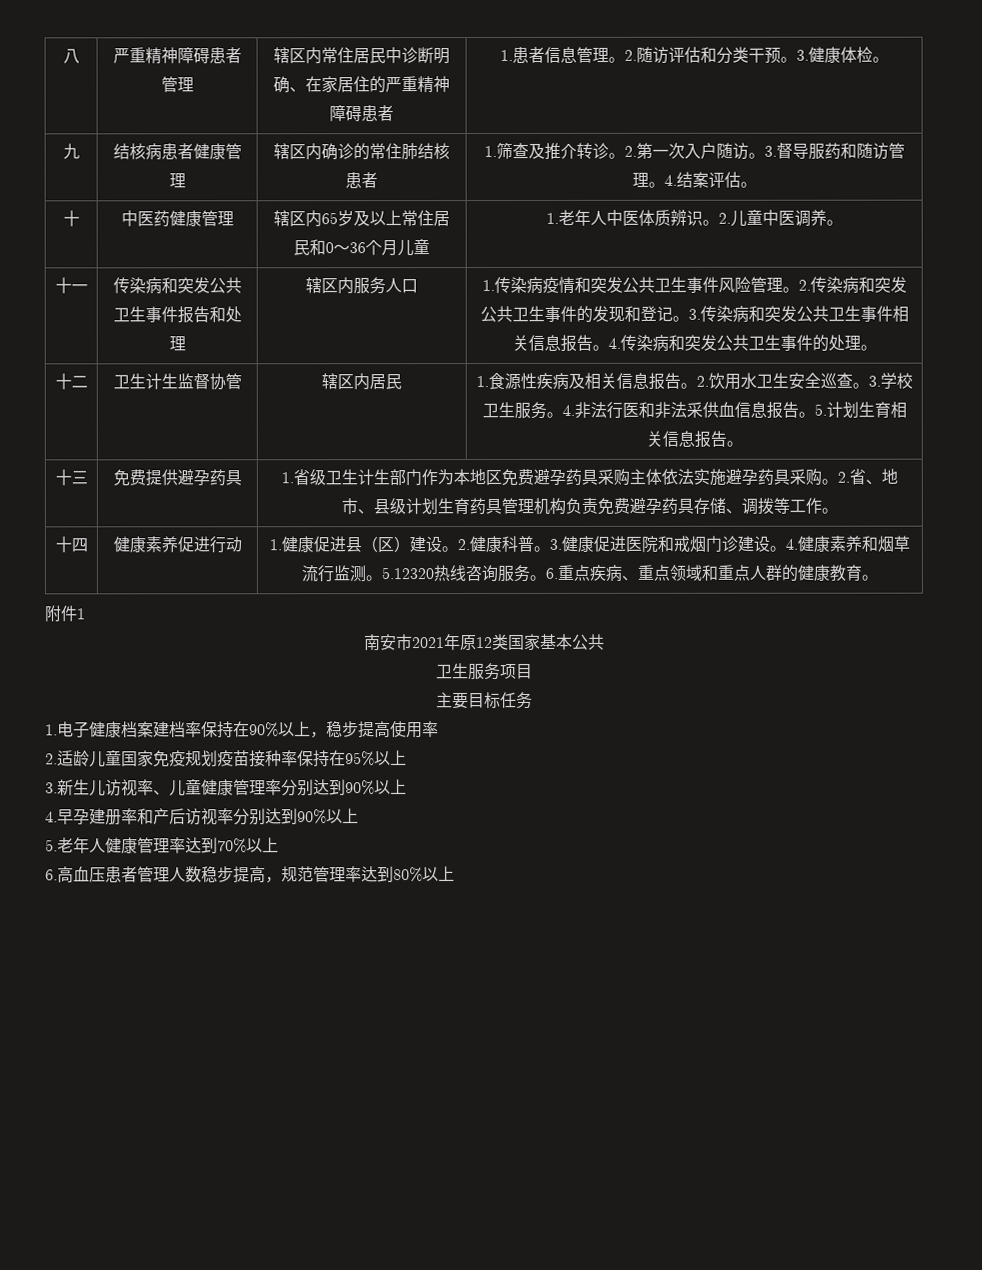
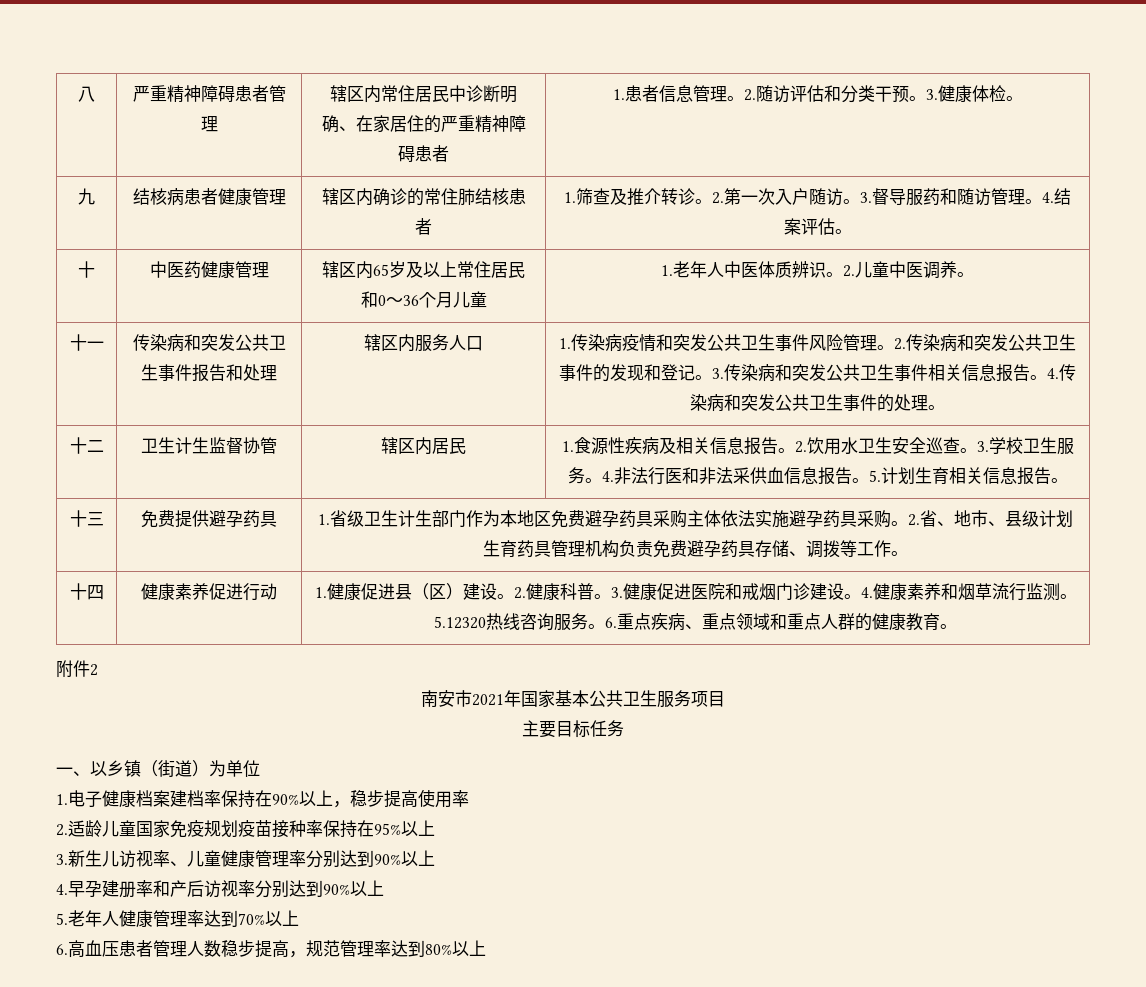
[76,608,85,620] 1 -> [90,664,98,676] 2
[460,633,509,651] 原12类 -> (521, 698) none
(605, 641) // -> (623, 698) none
(533, 700) none -> [56,760,260,777] // 一、以乡镇（街道）为单位

